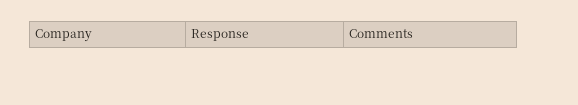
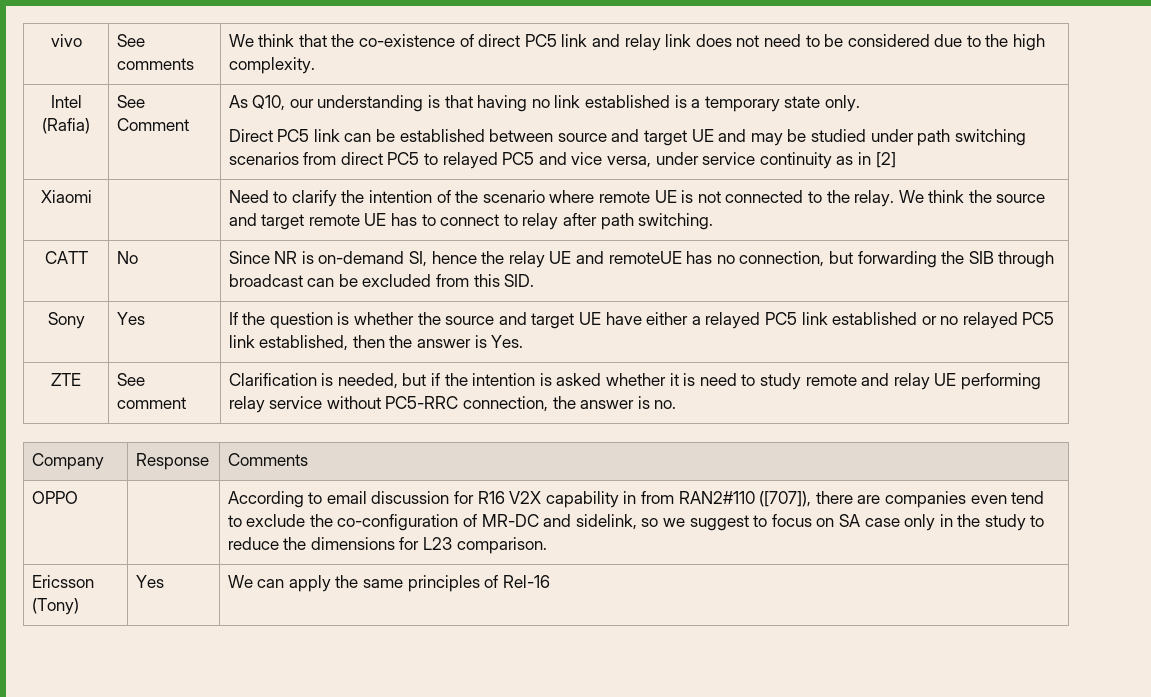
[34,29,92,42] [190,29,249,41] [348,29,413,38] Company | Response | Comments -> [50,34,82,47] [116,34,145,47] [116,58,194,70] [228,34,1046,51] [228,57,315,74] [50,95,82,108] [42,118,90,134] [116,95,145,108] [116,118,189,131] [228,95,860,112] [228,129,1026,146] [228,152,896,169] [40,190,92,203] [228,190,1046,207] [228,213,714,230] [44,251,88,264] [116,251,138,264] [228,251,1055,268] [228,274,535,287] [47,312,85,329] [116,312,145,325] [228,312,1055,329] [228,335,524,351] [51,373,81,386] [116,373,145,386] [116,397,186,409] [228,373,1041,390] [228,396,677,413] [31,453,104,470] [135,453,209,470] [227,453,308,466] [31,491,78,504] [227,491,1045,508] [227,514,1045,531] [227,537,547,554] [31,575,94,588] [31,598,79,615] [135,575,164,588] [227,575,550,592] vivo | See comments | We think that the co-existence of direct PC5 link and relay link does not need to be considered due to the high complexity. // Intel (Rafia) | See Comment | As Q10, our understanding is that having no link established is a temporary state only. // Direct PC5 link can be established between source and target UE and may be studied under path switching scenarios from direct PC5 to relayed PC5 and vice versa, under service continuity as in [2] // Xiaomi | | Need to clarify the intention of the scenario where remote UE is not connected to the relay. We think the source and target remote UE has to connect to relay after path switching. // CATT | No | Since NR is on-demand SI, hence the relay UE and remoteUE has no connection, but forwarding the SIB through broadcast can be excluded from this SID. // Sony | Yes | If the question is whether the source and target UE have either a relayed PC5 link established or no relayed PC5 link established, then the answer is Yes. // ZTE | See comment | Clarification is needed, but if the intention is asked whether it is need to study remote and relay UE performing relay service without PC5-RRC connection, the answer is no. // Company | Response | Comments // OPPO | | According to email discussion for R16 V2X capability in from RAN2#110 ([707]), there are companies even tend to exclude the co-configuration of MR-DC and sidelink, so we suggest to focus on SA case only in the study to reduce the dimensions for L23 comparison. // Ericsson (Tony) | Yes | We can apply the same principles of Rel-16

